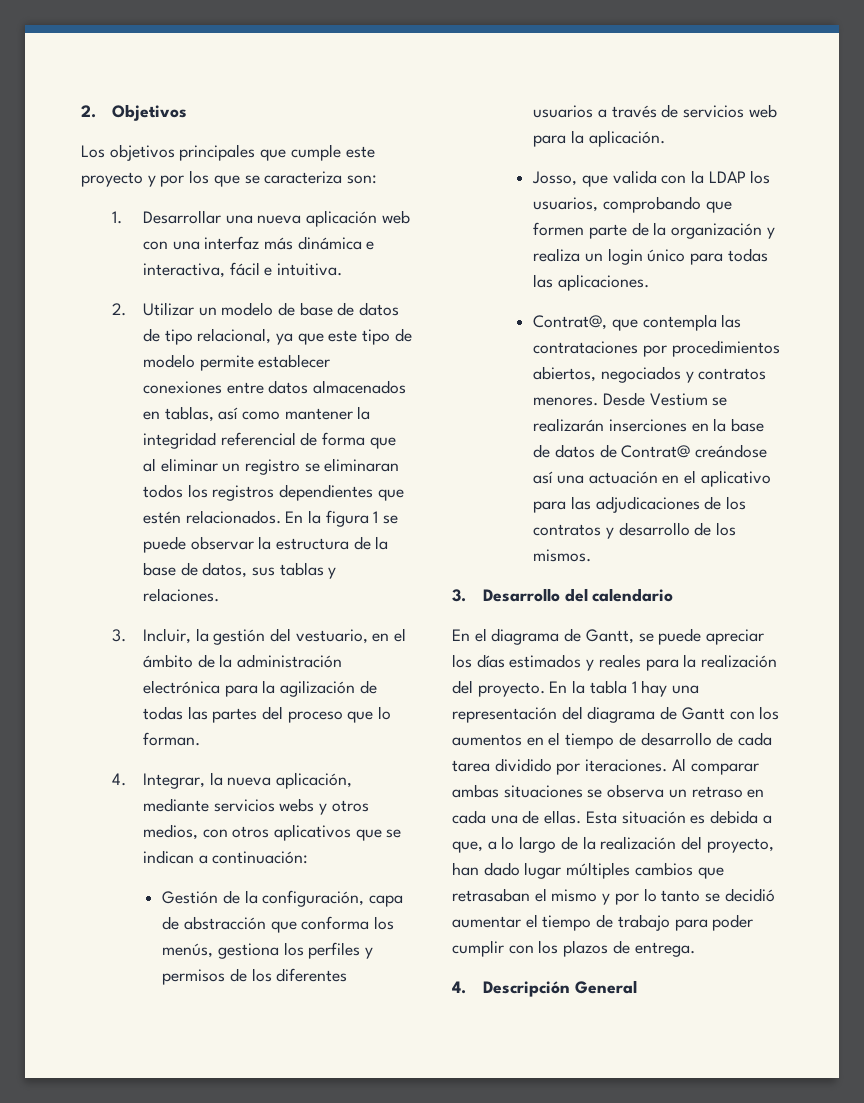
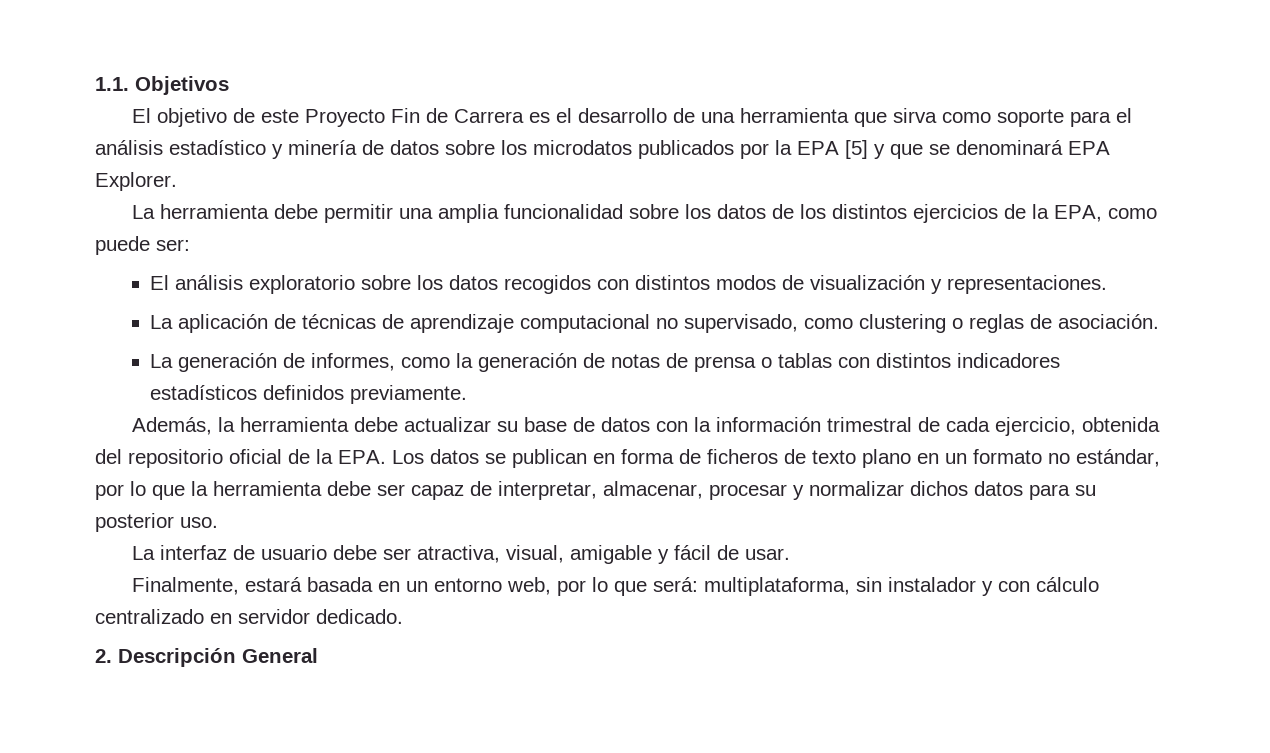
[81,105,96,118] 2. -> [95,77,129,91] 1.1.
[81,144,375,161] [81,170,378,187] [111,210,410,227] [142,236,375,250] [142,262,343,278] [111,302,400,316] [142,328,412,345] [142,354,331,371] [142,380,407,394] [142,406,371,422] [142,432,396,449] [142,458,400,475] [142,484,404,501] [142,510,399,527] [142,536,389,553] [142,562,337,579] [142,588,219,602] [111,628,407,645] [142,654,343,668] [142,680,377,697] [142,706,392,723] [142,732,200,746] [111,772,353,789] [142,798,369,815] [142,824,402,841] [142,850,309,864] [162,890,404,907] [162,916,395,933] [162,942,374,959] [162,968,348,985] [533,104,777,118] [533,130,665,147] [532,170,771,187] [533,196,732,213] [533,222,775,239] [533,248,768,265] [533,274,649,291] [533,314,742,331] [533,340,780,357] [533,366,767,383] [533,392,728,406] [533,418,765,432] [533,444,768,458] [533,470,771,487] [533,496,747,513] [533,522,737,539] [533,549,592,562] [452,588,674,602] [452,628,765,645] [452,654,778,671] [452,680,700,697] [452,706,780,723] [452,732,773,749] [452,758,759,775] [452,784,765,798] [452,810,772,824] [452,836,774,853] [452,862,724,879] [452,888,775,905] [452,914,754,931] [452,940,695,957] [452,981,466,994] Los objetivos principales que cumple este proyecto y por los que se caracteriza son: // 1. Desarrollar una nueva aplicación web con una interfaz más dinámica e interactiva, fácil e intuitiva. // 2. Utilizar un modelo de base de datos de tipo relacional, ya que este tipo de modelo permite establecer conexiones entre datos almacenados en tablas, así como mantener la integridad referencial de forma que al eliminar un registro se eliminaran todos los registros dependientes que estén relacionados. En la figura 1 se puede observar la estructura de la base de datos, sus tablas y relaciones. // 3. Incluir, la gestión del vestuario, en el ámbito de la administración electrónica para la agilización de todas las partes del proceso que lo forman. // 4. Integrar, la nueva aplicación, mediante servicios webs y otros medios, con otros aplicativos que se indican a continuación: // Gestión de la configuración, capa de abstracción que conforma los menús, gestiona los perfiles y permisos de los diferentes usuarios a través de servicios web para la aplicación. // Josso, que valida con la LDAP los usuarios, comprobando que formen parte de la organización y realiza un login único para todas las aplicaciones. // Contrat@, que contempla las contrataciones por procedimientos abiertos, negociados y contratos menores. Desde Vestium se realizarán inserciones en la base de datos de Contrat@ creándose así una actuación en el aplicativo para las adjudicaciones de los contratos y desarrollo de los mismos. // 3. Desarrollo del calendario // En el diagrama de Gantt, se puede apreciar los días estimados y reales para la realización del proyecto. En la tabla 1 hay una representación del diagrama de Gantt con los aumentos en el tiempo de desarrollo de cada tarea dividido por iteraciones. Al comparar ambas situaciones se observa un retraso en cada una de ellas. Esta situación es debida a que, a lo largo de la realización del proyecto, han dado lugar múltiples cambios que retrasaban el mismo y por lo tanto se decidió aumentar el tiempo de trabajo para poder cumplir con los plazos de entrega. // 4. -> [132,108,1133,127] [95,140,1110,159] [95,172,177,191] [132,204,1158,223] [95,236,190,255] [150,275,1108,294] [150,314,1160,333] [150,353,1061,372] [150,385,468,404] [132,417,1161,436] [95,449,1160,468] [95,481,1096,500] [95,513,218,532] [132,545,791,564] [132,577,1100,596] [95,609,403,624] [95,649,112,663] El objetivo de este Proyecto Fin de Carrera es el desarrollo de una herramienta que sirva como soporte para el análisis estadístico y minería de datos sobre los microdatos publicados por la EPA [5] y que se denominará EPA Explorer. // La herramienta debe permitir una amplia funcionalidad sobre los datos de los distintos ejercicios de la EPA, como puede ser: // El análisis exploratorio sobre los datos recogidos con distintos modos de visualización y representaciones. // La aplicación de técnicas de aprendizaje computacional no supervisado, como clustering o reglas de asociación. // La generación de informes, como la generación de notas de prensa o tablas con distintos indicadores estadísticos definidos previamente. // Además, la herramienta debe actualizar su base de datos con la información trimestral de cada ejercicio, obtenida del repositorio oficial de la EPA. Los datos se publican en forma de ficheros de texto plano en un formato no estándar, por lo que la herramienta debe ser capaz de interpretar, almacenar, procesar y normalizar dichos datos para su posterior uso. // La interfaz de usuario debe ser atractiva, visual, amigable y fácil de usar. // Finalmente, estará basada en un entorno web, por lo que será: multiplataforma, sin instalador y con cálculo centralizado en servidor dedicado. // 2.

